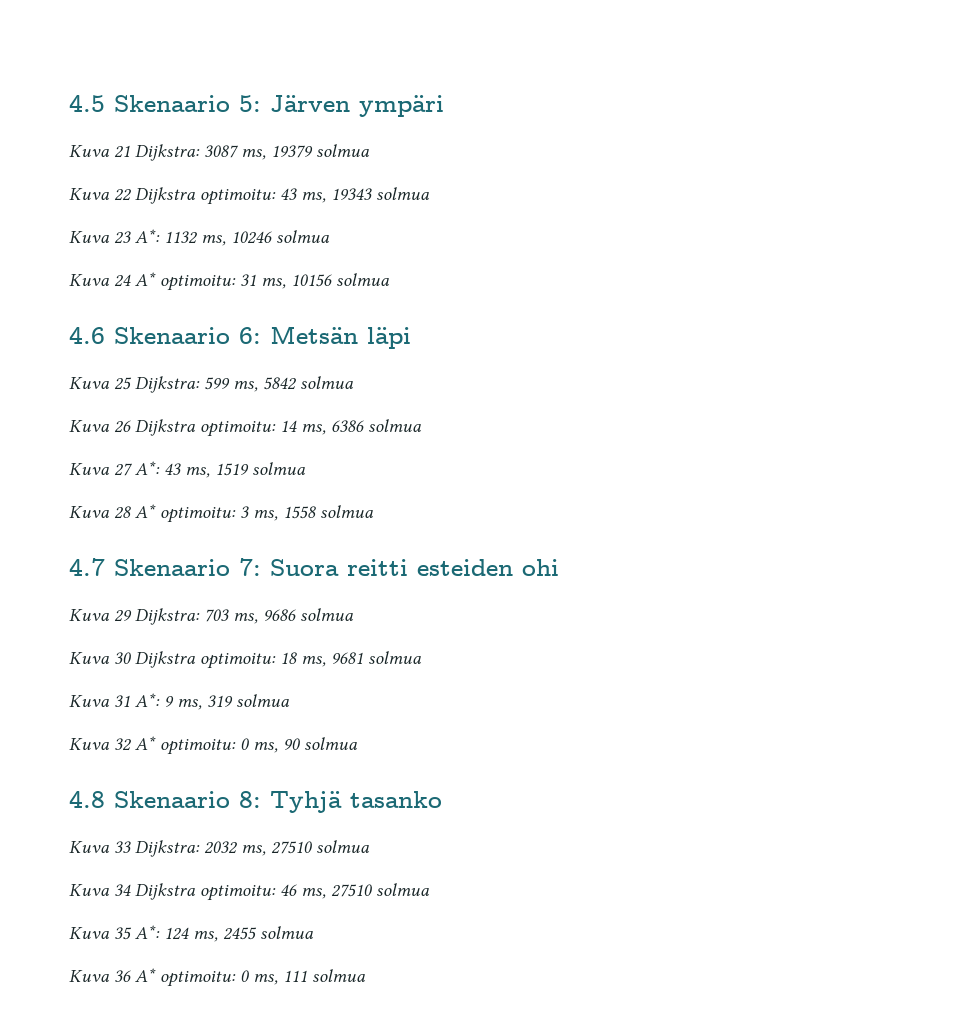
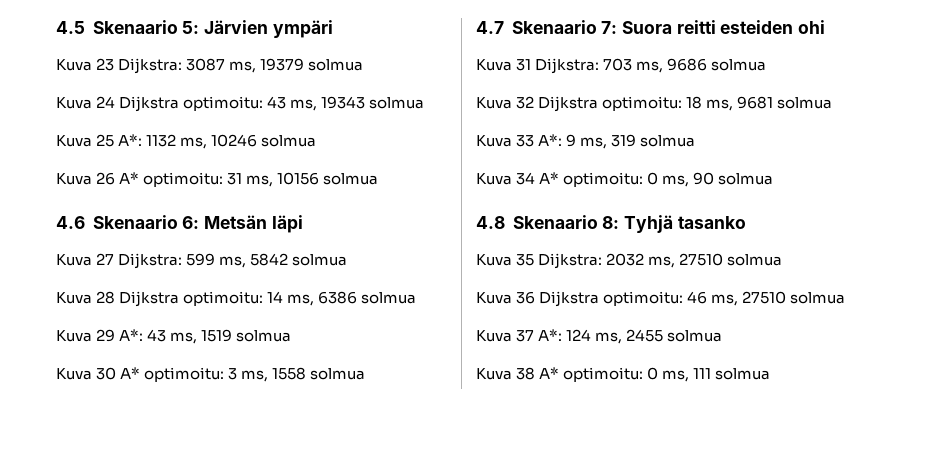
[270,95,351,112] Järven -> [203,20,268,34] Järvien
[114,145,130,158] 21 -> [96,58,115,71] 23
[114,189,132,201] 22 -> [96,96,116,108] 24
[114,231,131,244] 23 -> [96,134,115,147] 25
[114,274,131,287] 24 -> [96,172,116,185] 26
[114,377,132,390] 25 -> [96,253,115,265] 27
[114,420,131,433] 26 -> [96,291,116,304] 28
[114,463,133,476] 27 -> [96,329,116,342] 29
[114,506,132,519] 28 -> [96,367,117,380] 30
[114,610,132,622] 29 -> [516,59,532,71] 31
[114,652,132,664] 30 -> [516,96,535,109] 32
[114,695,130,707] 31 -> [516,135,535,147] 33
[114,738,132,751] 32 -> [516,172,536,185] 34
[114,841,131,853] 33 -> [516,254,535,266] 35
[114,884,131,896] 34 -> [516,291,536,304] 36
[114,927,132,940] 35 -> [516,330,535,342] 37
[114,970,131,982] 36 -> [516,367,536,380] 38

